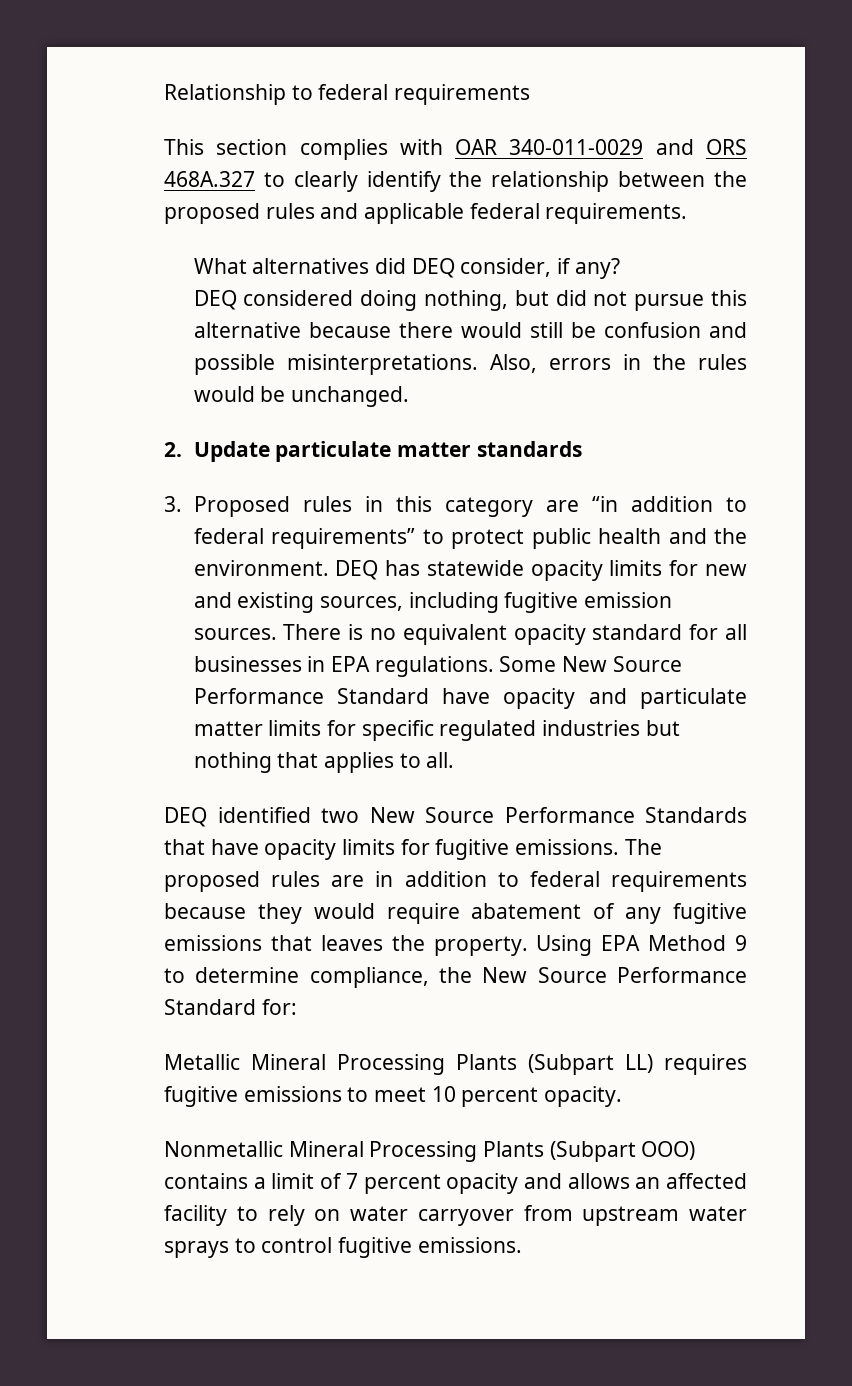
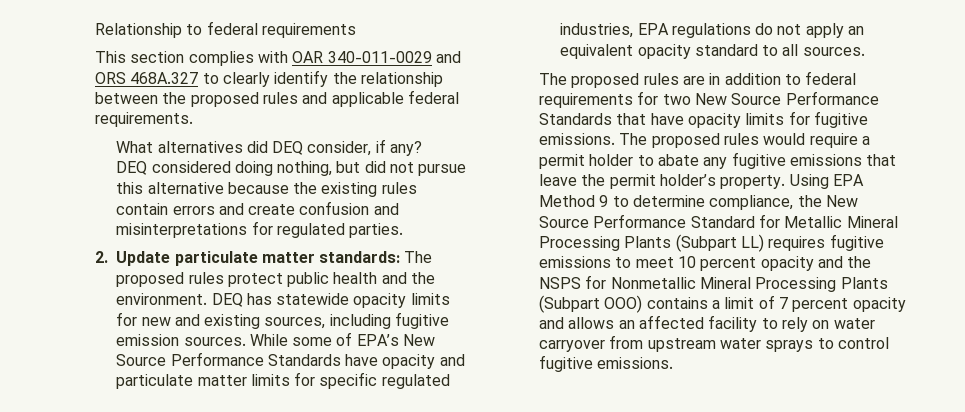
[398,322,747,338] [193,354,747,375] [193,386,409,407] [164,441,582,462] [164,496,747,517] [193,528,444,549] there would still be confusion and possible misinterpretations. Also, errors in the rules would be unchanged. // 2. Update particulate matter standards // 3. Proposed rules in this category are “in addition to federal requirements” to -> [293,182,417,197] [116,201,399,215] [116,221,404,238] [95,251,433,266] [116,272,224,287] the existing rules contain errors and create confusion and misinterpretations for regulated parties. // 2. Update particulate matter standards: The proposed rules
[283,624,747,645] [193,656,682,677] [193,688,429,704] There is no equivalent opacity standard for all businesses in EPA regulations. Some New Source Performance Standard -> [249,332,436,346] [116,352,341,366] While some of EPA’s New Source Performance Standards
[541,720,680,736] [193,752,455,773] [164,807,311,827] industries but nothing that applies to all. // DEQ identified -> [560,23,865,38] [560,44,865,59] [539,71,857,88] [539,91,659,108] industries, EPA regulations do not apply an equivalent opacity standard to all sources. // The proposed rules are in addition to federal requirements for
[331,871,747,892] [164,903,747,924] [164,935,425,951] are in addition to federal requirements because they would require abatement of any fugitive emissions that leaves the -> [763,133,871,148] [539,152,897,169] [539,174,717,189] would require a permit holder to abate any fugitive emissions that leave the permit holder’s
[261,999,297,1015] for: // -> [759,214,781,228] for
[544,1086,623,1107] opacity. // -> [760,256,872,271] [539,275,607,289] opacity and the NSPS for

